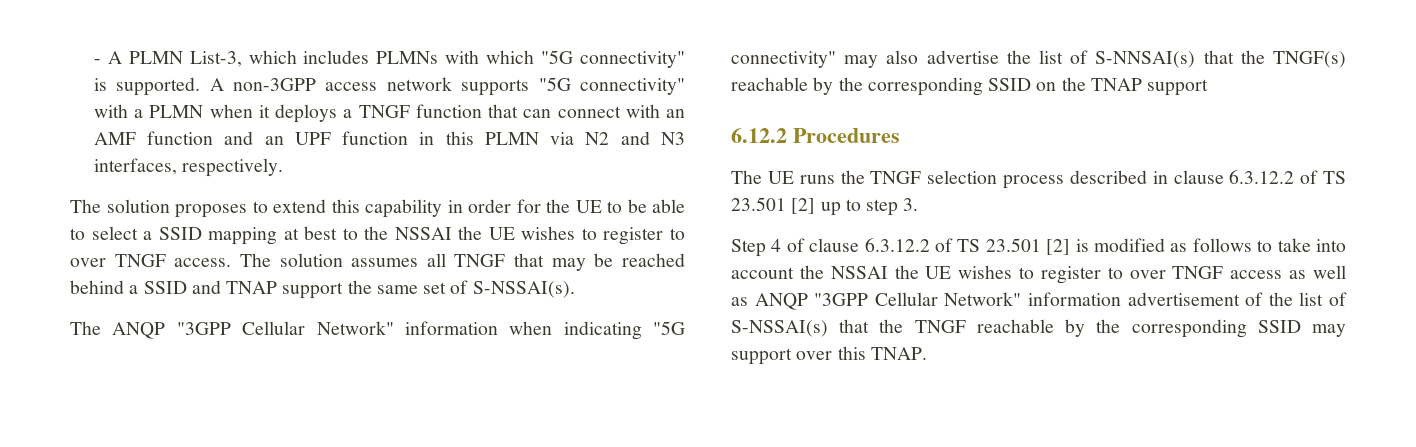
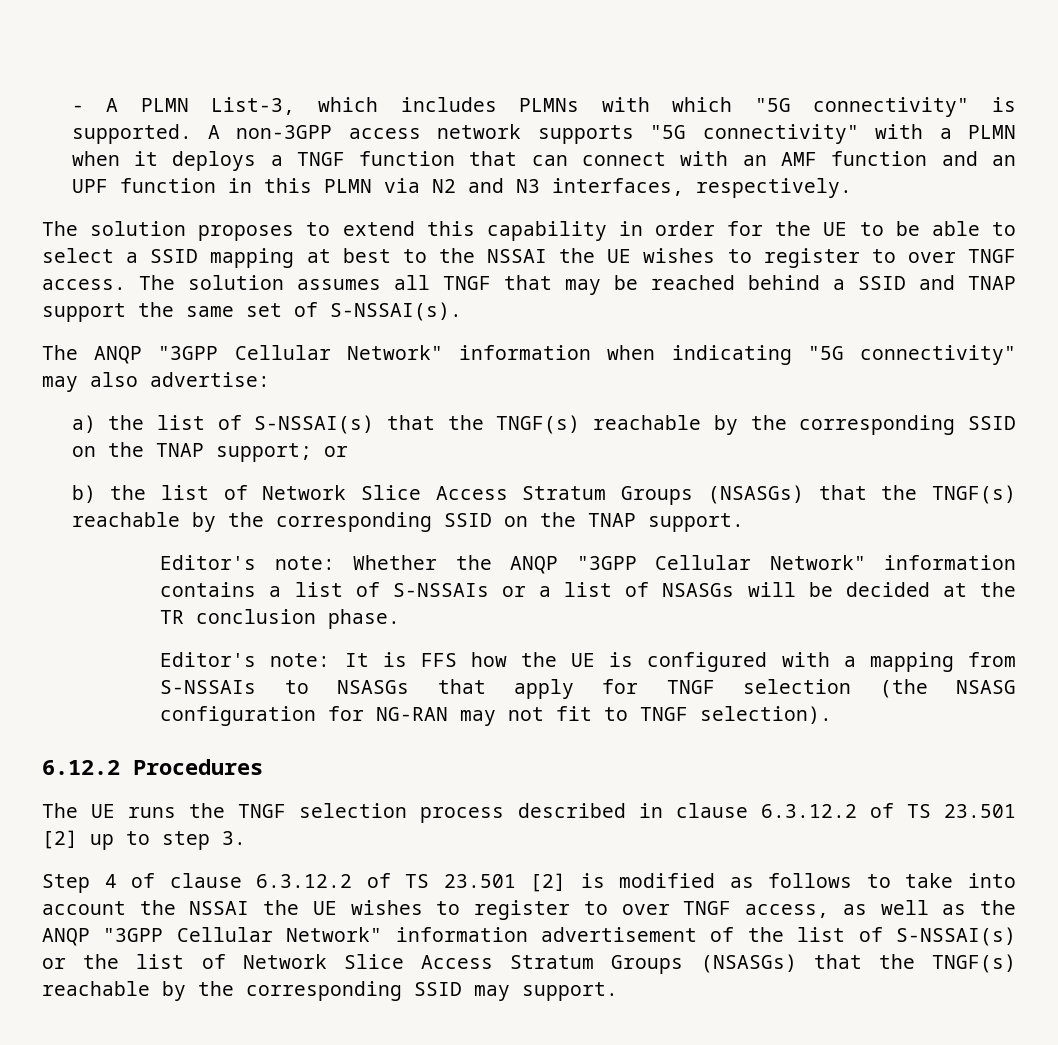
[926,50,1196,68] advertise the list of S-NNSAI(s) -> [150,372,270,387] [71,415,375,434] advertise: // a) the list of S-NSSAI(s)
[1147,79,1209,96] support -> [215,443,348,462] [71,485,1017,505] [71,512,744,532] [160,555,1017,574] [160,582,1016,597] [160,609,401,629] [160,652,1017,672] [160,679,1016,699] [160,706,833,726] support; or // b) the list of Network Slice Access Stratum Groups (NSASGs) that the TNGF(s) reachable by the corresponding SSID on the TNAP support. // Editor's note: Whether the ANQP "3GPP Cellular Network" information contains a list of S-NSSAIs or a list of NSASGs will be decided at the TR conclusion phase. // Editor's note: It is FFS how the UE is configured with a mapping from S-NSSAIs to NSASGs that apply for TNGF selection (the NSASG configuration for NG-RAN may not fit to TNGF selection).
[1230,270,1283,279] access -> [745,904,830,918] access,
(748, 301) none -> [980,900,1017,915] the
[839,319,966,333] that the TNGF -> [42,954,1016,974] or the list of Network Slice Access Stratum Groups (NSASGs) that the TNGF(s)
[731,346,927,365] support over this TNAP. -> [522,982,618,1001] support.

